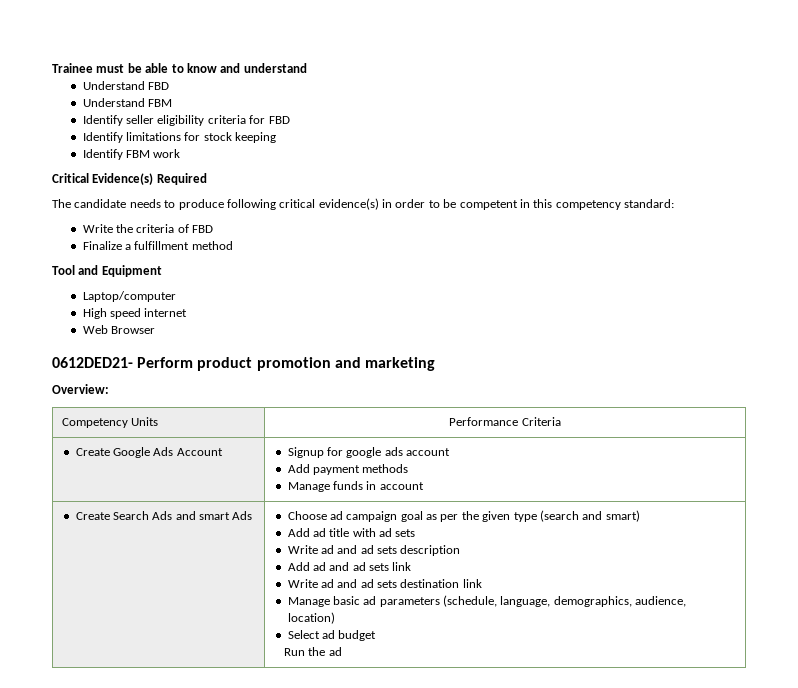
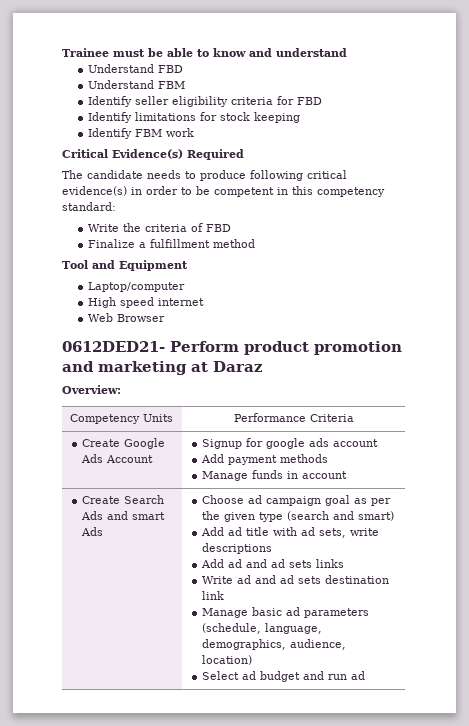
(435, 364) none -> [191,361,263,372] at Daraz
[395,529,416,537] [287,545,461,556] sets // Write ad and ad sets description -> [318,528,379,538] [201,543,272,554] sets, write descriptions
[392,562,412,571] link -> [315,559,344,568] links
[283,647,326,656] // Run the -> [302,671,347,680] and run

